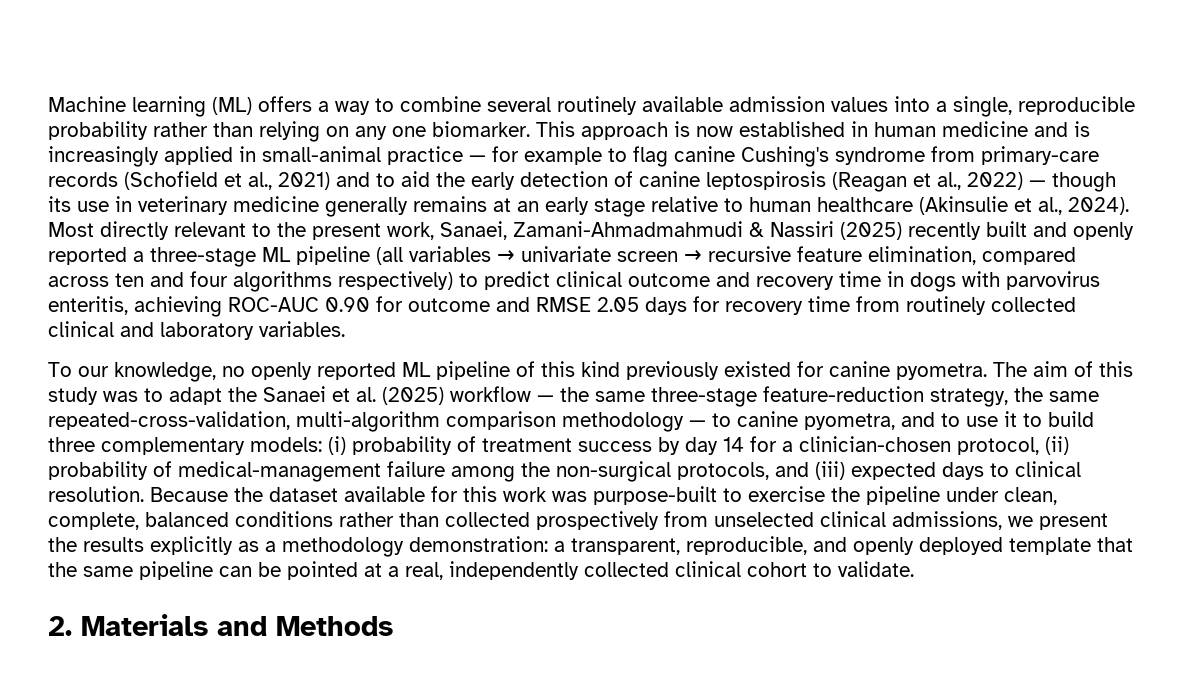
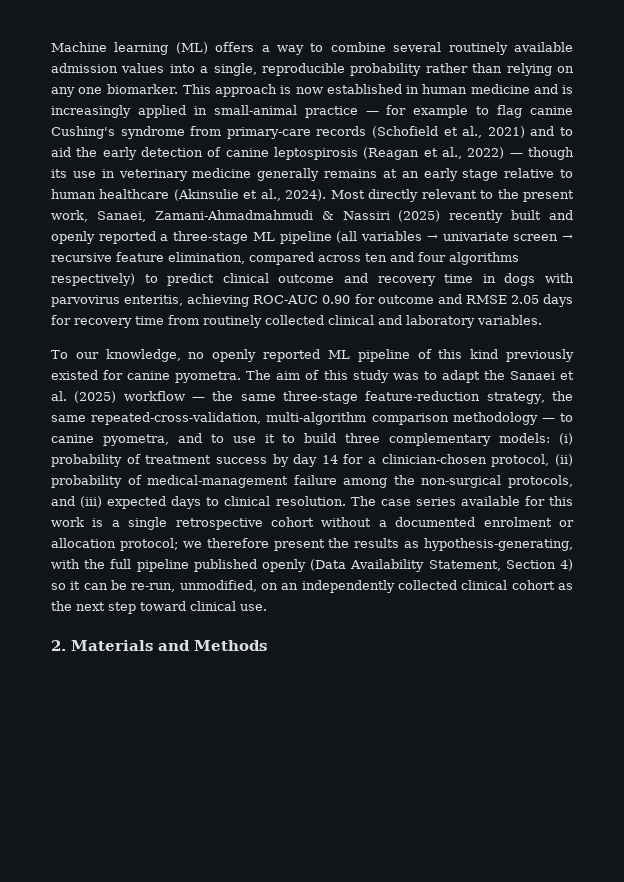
[150,487,338,502] Because the dataset -> [350,496,456,506] The case series
[552,486,1057,505] [48,511,1108,530] [48,536,1133,557] [48,561,914,580] was purpose-built to exercise the pipeline under clean, complete, balanced conditions rather than collected prospectively from unselected clinical admissions, we present the results explicitly as a methodology demonstration: a transparent, reproducible, and openly deployed template that the same pipeline can be pointed at a real, independently collected clinical cohort to validate. -> [92,517,574,530] [51,538,573,551] [51,559,573,572] [51,580,573,593] [51,601,267,614] is a single retrospective cohort without a documented enrolment or allocation protocol; we therefore present the results as hypothesis-generating, with the full pipeline published openly (Data Availability Statement, Section 4) so it can be re-run, unmodified, on an independently collected clinical cohort as the next step toward clinical use.

